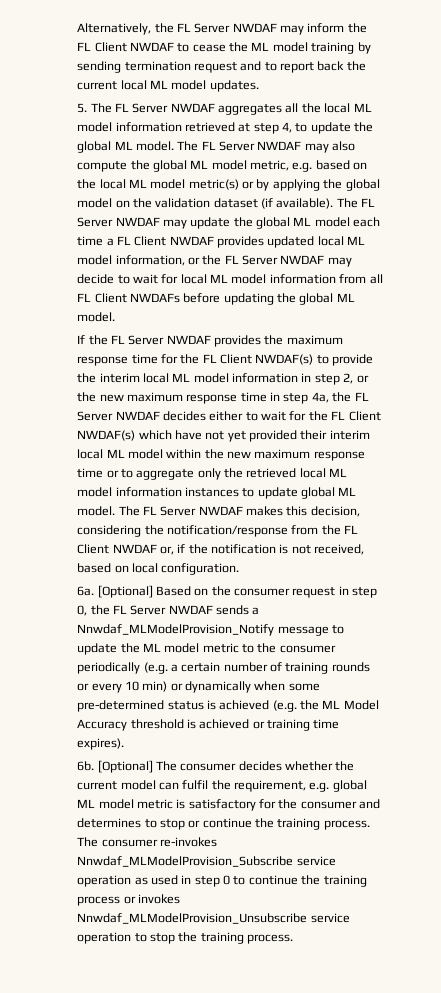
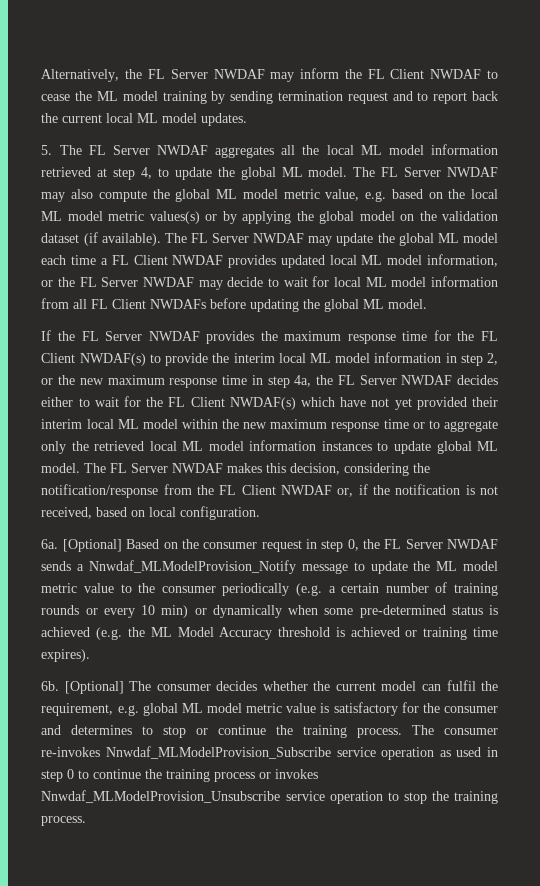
[250,160,290,171] metric, -> [283,189,360,201] metric value,
[188,179,239,190] metric(s) -> [108,211,200,224] metric values(s)
(239, 648) none -> [84,583,115,593] value
(173, 804) none -> [286,703,317,713] value

